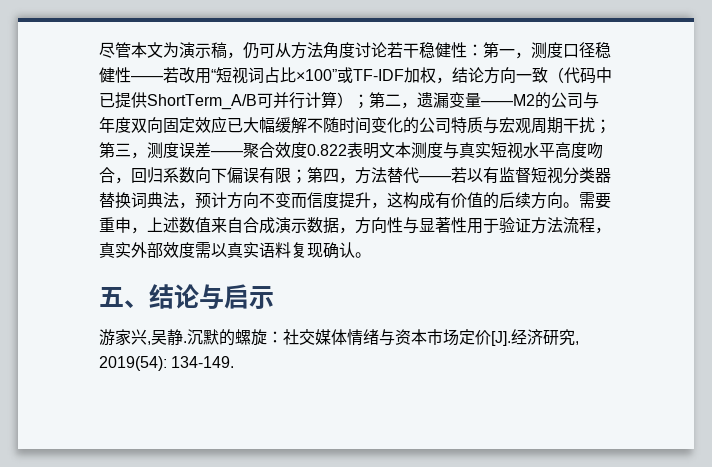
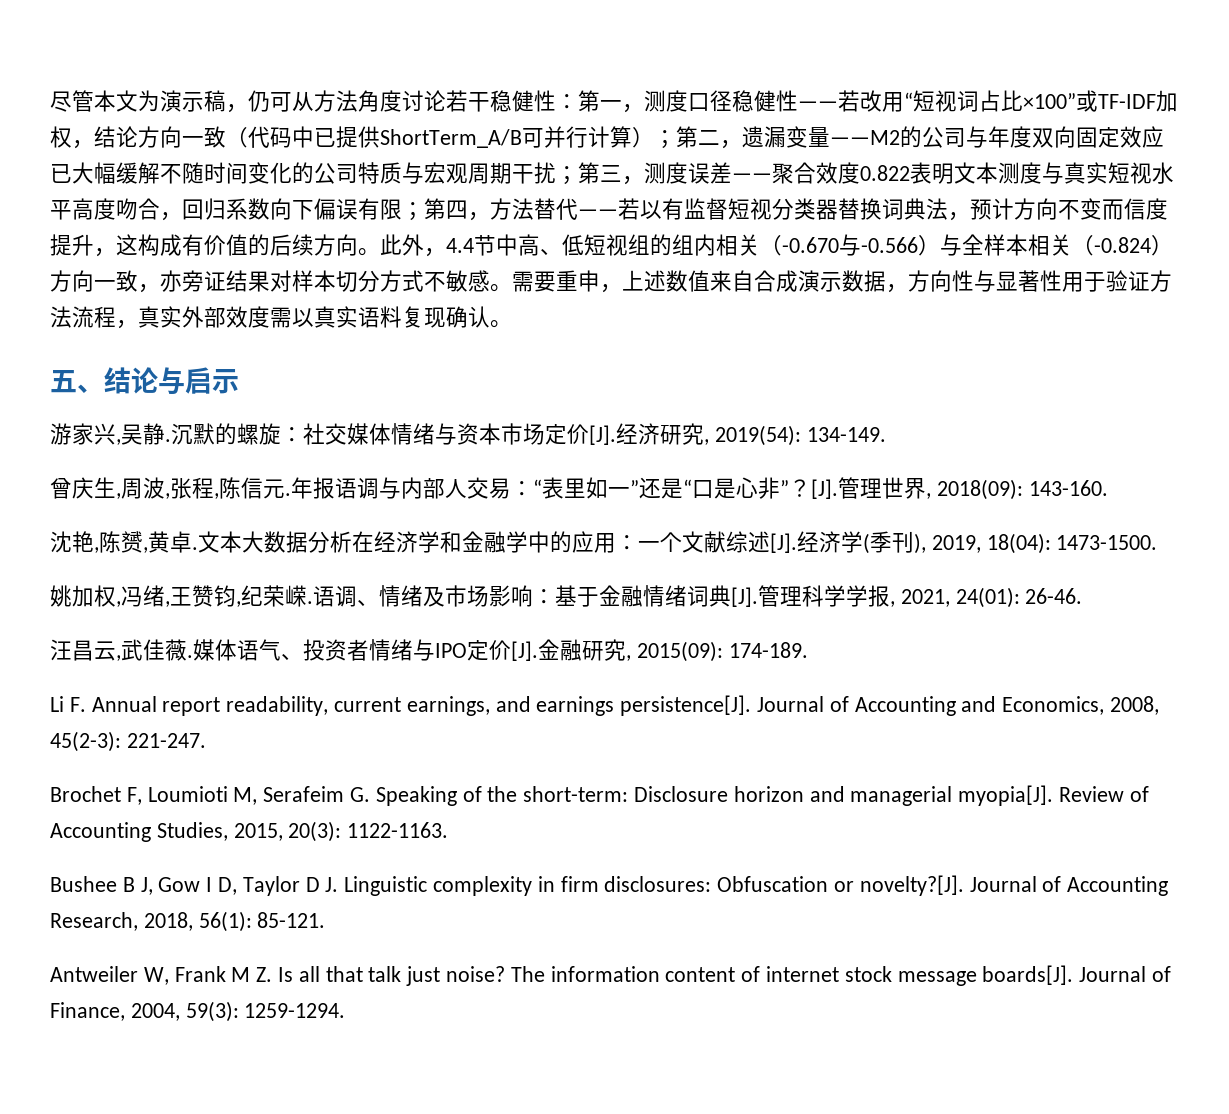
(579, 205) none -> [380,234,1173,257] [50,270,512,293] 此外，4.4节中高、低短视组的组内相关（-0.670与-0.566）与全样本相关（-0.824）方向一致，亦旁证结果对样本切分方式不敏感。
(235, 362) none -> [50,477,1108,500] [50,531,1158,554] [50,585,1083,608] [50,639,808,662] [50,695,1160,716] [50,731,206,752] [50,785,1149,806] [50,821,449,842] [50,875,1169,896] [50,911,326,932] [50,965,1172,986] [50,1001,346,1022] // 曾庆生,周波,张程,陈信元.年报语调与内部人交易：“表里如一”还是“口是心非”？[J].管理世界, 2018(09): 143-160. // 沈艳,陈赟,黄卓.文本大数据分析在经济学和金融学中的应用：一个文献综述[J].经济学(季刊), 2019, 18(04): 1473-1500. // 姚加权,冯绪,王赞钧,纪荣嵘.语调、情绪及市场影响：基于金融情绪词典[J].管理科学学报, 2021, 24(01): 26-46. // 汪昌云,武佳薇.媒体语气、投资者情绪与IPO定价[J].金融研究, 2015(09): 174-189. // Li F. Annual report readability, current earnings, and earnings persistence[J]. Journal of Accounting and Economics, 2008, 45(2-3): 221-247. // Brochet F, Loumioti M, Serafeim G. Speaking of the short-term: Disclosure horizon and managerial myopia[J]. Review of Accounting Studies, 2015, 20(3): 1122-1163. // Bushee B J, Gow I D, Taylor D J. Linguistic complexity in firm disclosures: Obfuscation or novelty?[J]. Journal of Accounting Research, 2018, 56(1): 85-121. // Antweiler W, Frank M Z. Is all that talk just noise? The information content of internet stock message boards[J]. Journal of Finance, 2004, 59(3): 1259-1294.

